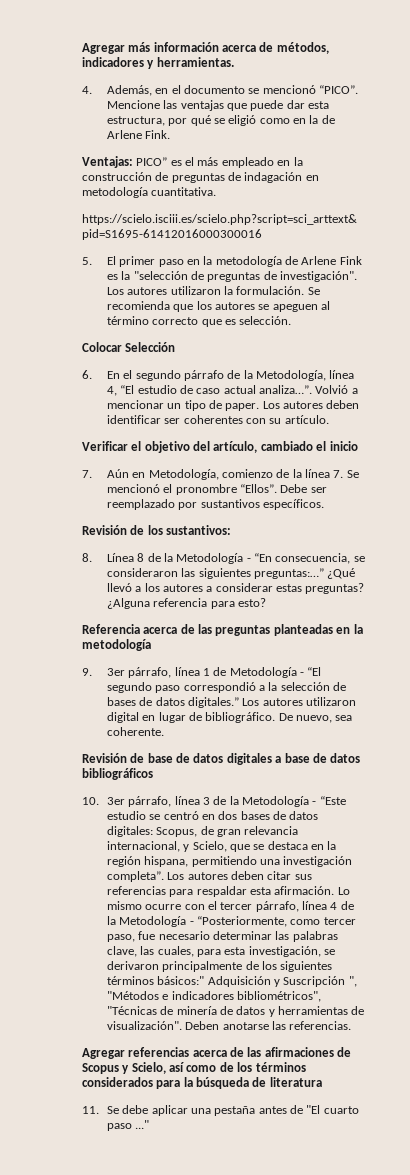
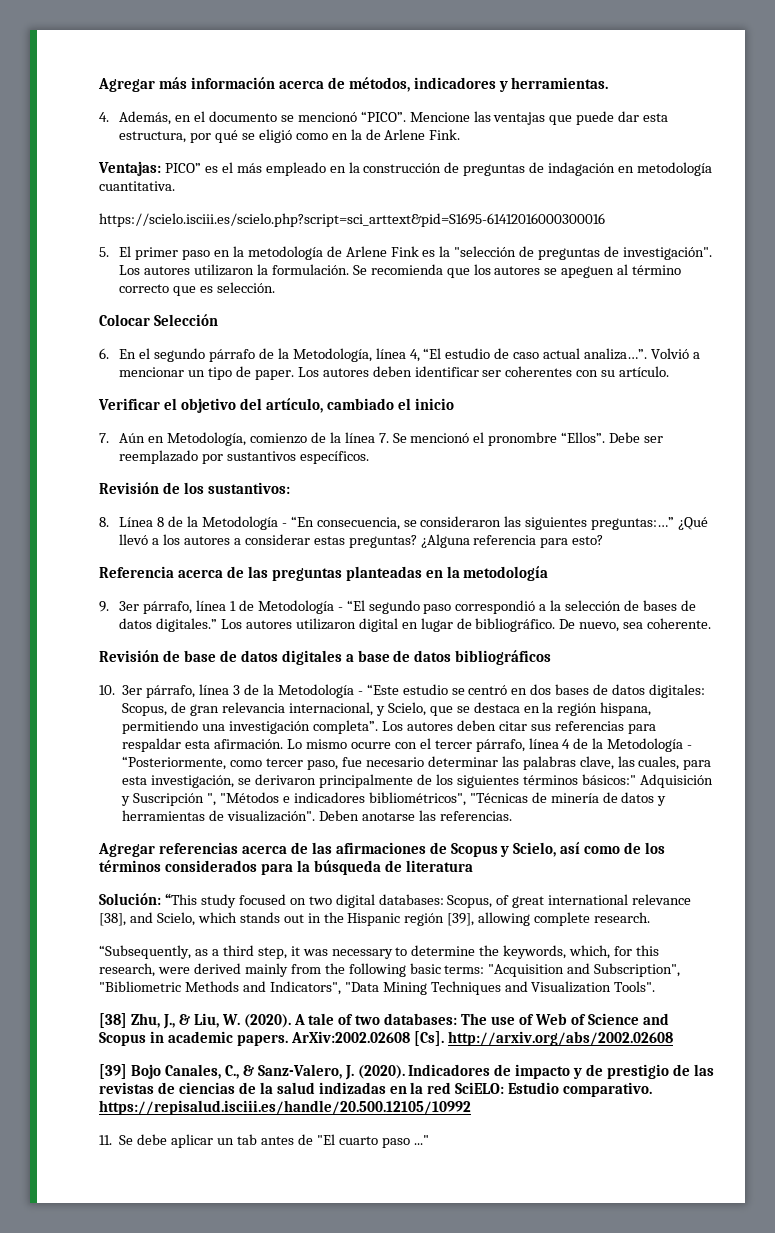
(322, 1082) none -> [99,893,692,908] [99,912,651,926] [99,945,659,959] [99,963,681,977] [99,981,656,995] [99,1013,669,1029] [99,1031,673,1046] [99,1064,714,1080] [99,1082,653,1097] [99,1100,472,1115] // Solución: “This study focused on two digital databases: Scopus, of great international relevance [38], and Scielo, which stands out in the Hispanic región [39], allowing complete research. // “Subsequently, as a third step, it was necessary to determine the keywords, which, for this research, were derived mainly from the following basic terms: "Acquisition and Subscription", "Bibliometric Methods and Indicators", "Data Mining Techniques and Visualization Tools". // [38] Zhu, J., & Liu, W. (2020). A tale of two databases: The use of Web of Science and Scopus in academic papers. ArXiv:2002.02608 [Cs]. http://arxiv.org/abs/2002.02608 // [39] Bojo Canales, C., & Sanz-Valero, J. (2020). Indicadores de impacto y de prestigio de las revistas de ciencias de la salud indizadas en la red SciELO: Estudio comparativo. https://repisalud.isciii.es/handle/20.500.12105/10992
[190,1106,256,1116] una pestaña -> [217,1134,258,1145] un tab

